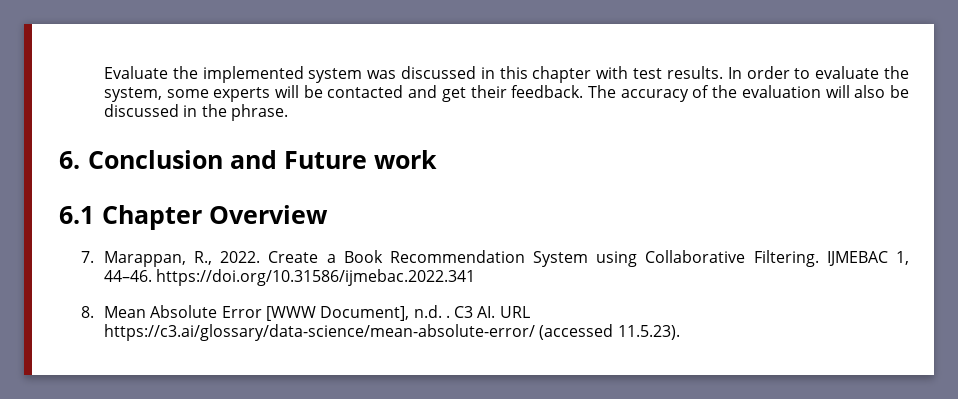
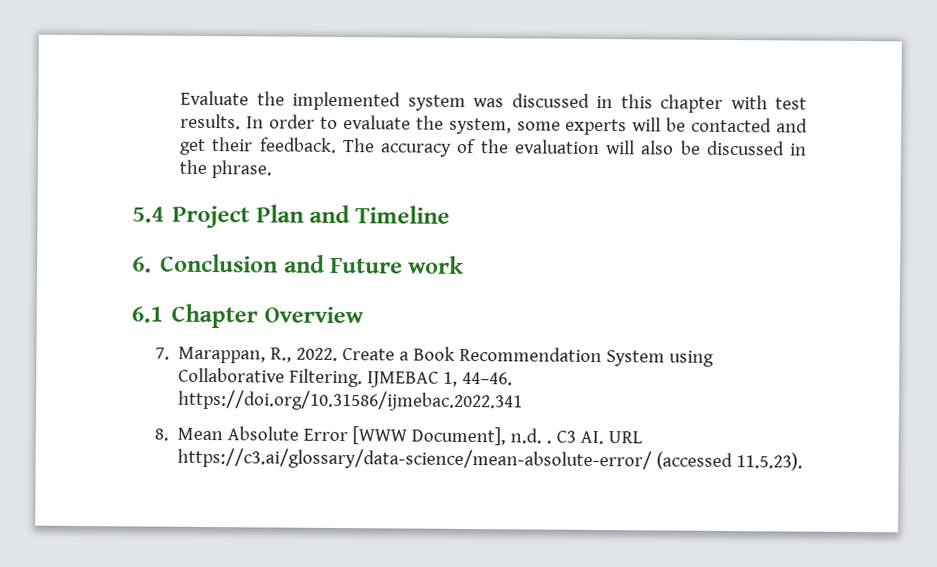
(288, 112) none -> [132,204,451,229] // 5.4 Project Plan and Timeline

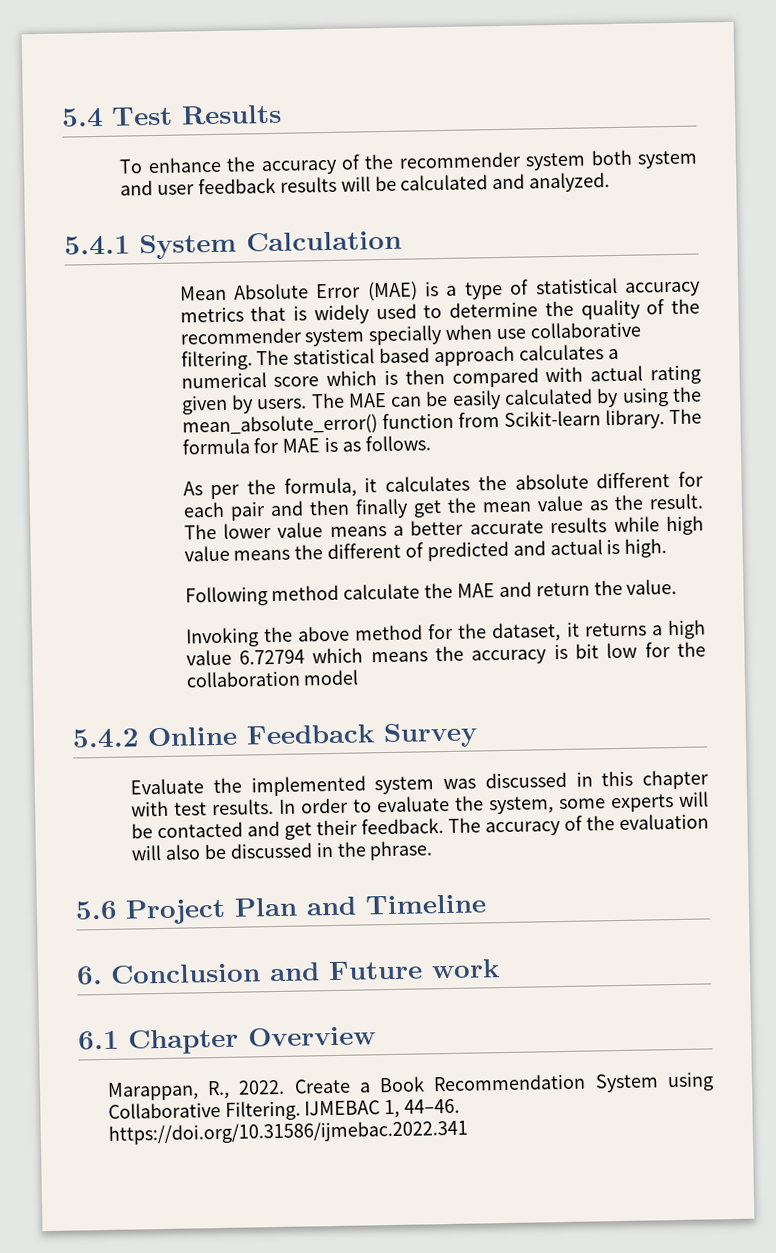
(180, 98) none -> [61,104,282,128] [119,149,699,176] [120,172,611,196] [64,230,402,260] [179,277,701,302] [179,298,701,325] [179,321,641,347] [180,344,619,371] [180,364,702,389] [180,386,702,415] [181,408,702,437] [181,435,431,455] [182,471,704,500] [182,493,703,521] [183,515,704,540] [183,538,668,562] [184,578,678,607] [185,619,706,648] [185,641,706,666] [185,669,360,688] [72,722,478,749] 5.4 Test Results // To enhance the accuracy of the recommender system both system and user feedback results will be calculated and analyzed. // 5.4.1 System Calculation // Mean Absolute Error (MAE) is a type of statistical accuracy metrics that is widely used to determine the quality of the recommender system specially when use collaborative filtering. The statistical based approach calculates a numerical score which is then compared with actual rating given by users. The MAE can be easily calculated by using the mean_absolute_error() function from Scikit-learn library. The formula for MAE is as follows. // As per the formula, it calculates the absolute different for each pair and then finally get the mean value as the result. The lower value means a better accurate results while high value means the different of predicted and actual is high. // Following method calculate the MAE and return the value. // Invoking the above method for the dataset, it returns a high value 6.72794 which means the accuracy is bit low for the collaboration model // 5.4.2 Online Feedback Survey //
[132,206,164,223] 5.4 -> [75,900,118,920] 5.6
[154,347,170,360] 7. -> (376, 1036) none
[153,426,643,446] [177,447,804,471] // 8. Mean Absolute Error [WWW Document], n.d. . C3 AI. URL https://c3.ai/glossary/data-science/mean-absolute-error/ (accessed 11.5.23). -> (468, 1132) none

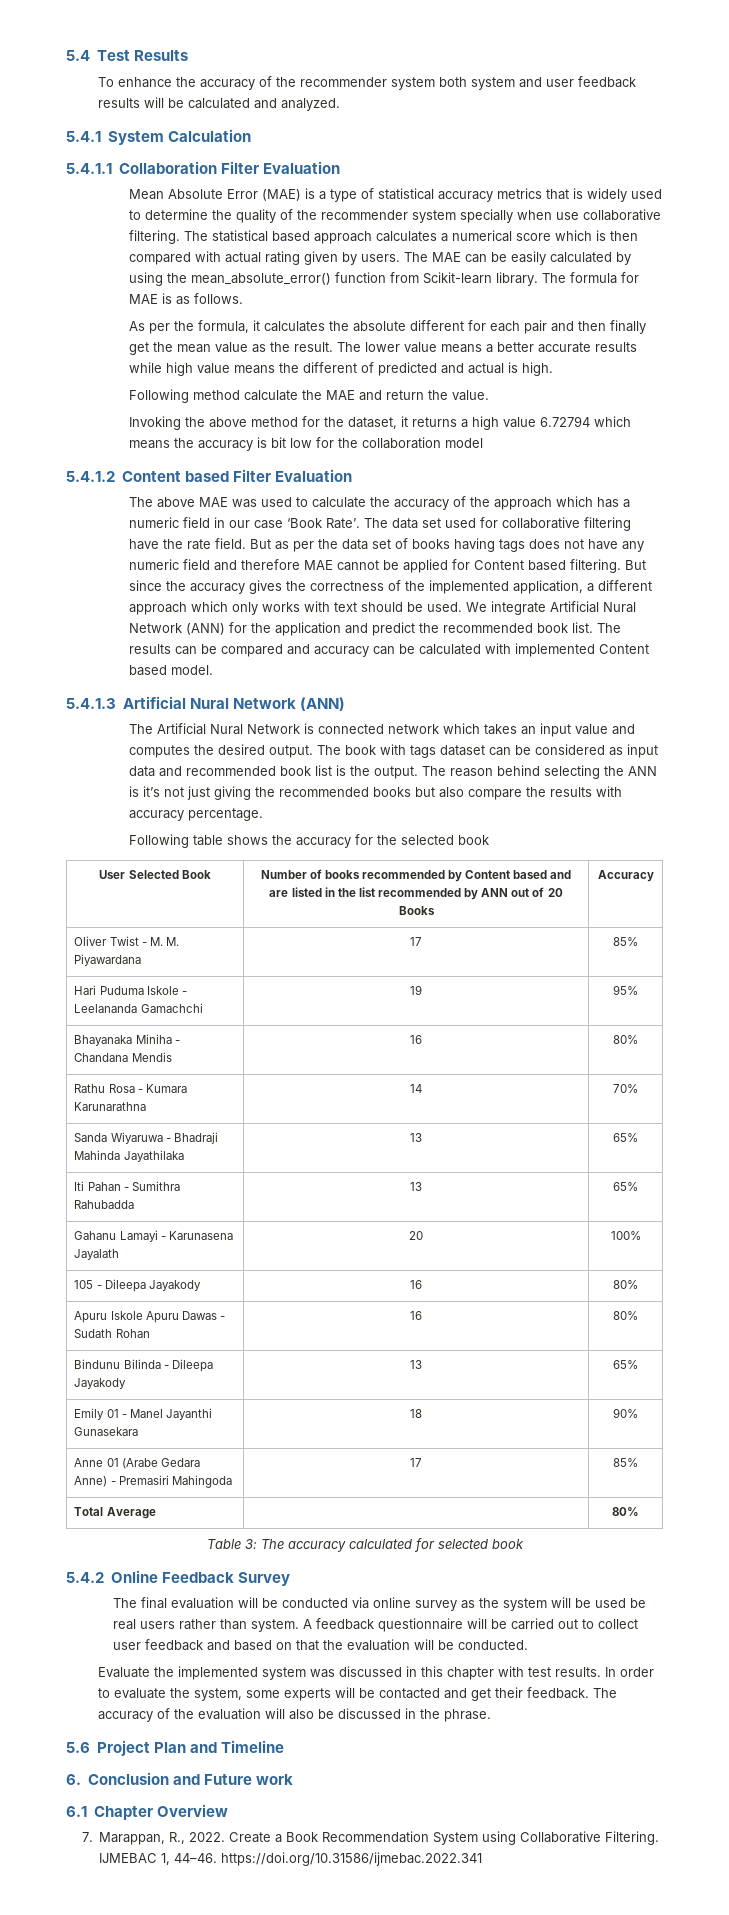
(402, 241) none -> [66,161,340,174] // 5.4.1.1 Collaboration Filter Evaluation
[72,722,478,749] 5.4.2 Online Feedback Survey -> [66,469,352,482] [129,496,631,510] [129,517,632,531] [129,538,645,552] [129,559,647,573] [129,580,653,594] [129,601,637,615] [129,622,622,636] [129,643,650,657] [129,665,214,676] [66,696,345,711] [129,723,636,737] [129,744,659,758] [129,765,658,779] [129,786,623,800] [129,808,264,821] [129,834,490,848] [99,870,211,879] [260,869,572,882] [269,887,563,900] [398,906,435,915] [597,870,654,882] [74,936,179,946] [74,954,142,966] [409,937,422,946] [613,937,638,946] [74,985,187,995] [74,1003,203,1013] [409,985,422,995] [613,985,638,995] [74,1034,180,1046] [74,1052,172,1062] [409,1035,422,1044] [613,1035,638,1044] [74,1084,187,1093] [74,1102,147,1111] [409,1084,422,1093] [613,1084,638,1093] [74,1132,218,1144] [74,1150,184,1162] [409,1133,422,1142] [613,1133,638,1142] [74,1181,180,1191] [74,1200,135,1209] [409,1182,422,1191] [613,1182,638,1191] [74,1230,233,1242] [74,1249,120,1260] [408,1231,423,1240] [610,1231,641,1240] [74,1279,201,1292] [409,1280,422,1289] [613,1280,638,1289] [74,1311,225,1323] [74,1329,150,1338] [409,1311,422,1320] [613,1311,638,1320] [74,1359,213,1372] [74,1378,127,1389] [409,1360,422,1369] [613,1360,638,1369] [74,1408,212,1420] [74,1427,139,1436] [409,1409,422,1418] [613,1408,638,1418] [74,1458,200,1469] [74,1475,232,1488] [409,1458,422,1467] [613,1458,638,1467] [74,1507,156,1519] [612,1507,639,1517] [206,1538,524,1552] [66,1570,290,1586] [113,1597,647,1611] [113,1618,639,1632] [113,1639,529,1651] 5.4.1.2 Content based Filter Evaluation // The above MAE was used to calculate the accuracy of the approach which has a numeric field in our case ‘Book Rate’. The data set used for collaborative filtering have the rate field. But as per the data set of books having tags does not have any numeric field and therefore MAE cannot be applied for Content based filtering. But since the accuracy gives the correctness of the implemented application, a different approach which only works with text should be used. We integrate Artificial Nural Network (ANN) for the application and predict the recommended book list. The results can be compared and accuracy can be calculated with implemented Content based model. // 5.4.1.3 Artificial Nural Network (ANN) // The Artificial Nural Network is connected network which takes an input value and computes the desired output. The book with tags dataset can be considered as input data and recommended book list is the output. The reason behind selecting the ANN is it’s not just giving the recommended books but also compare the results with accuracy percentage. // Following table shows the accuracy for the selected book // User Selected Book | Number of books recommended by Content based and are listed in the list recommended by ANN out of 20 Books | Accuracy // Oliver Twist - M. M. Piyawardana | 17 | 85% // Hari Puduma Iskole - Leelananda Gamachchi | 19 | 95% // Bhayanaka Miniha - Chandana Mendis | 16 | 80% // Rathu Rosa - Kumara Karunarathna | 14 | 70% // Sanda Wiyaruwa - Bhadraji Mahinda Jayathilaka | 13 | 65% // Iti Pahan - Sumithra Rahubadda | 13 | 65% // Gahanu Lamayi - Karunasena Jayalath | 20 | 100% // 105 - Dileepa Jayakody | 16 | 80% // Apuru Iskole Apuru Dawas - Sudath Rohan | 16 | 80% // Bindunu Bilinda - Dileepa Jayakody | 13 | 65% // Emily 01 - Manel Jayanthi Gunasekara | 18 | 90% // Anne 01 (Arabe Gedara Anne) - Premasiri Mahingoda | 17 | 85% // Total Average | | 80% // Table 3: The accuracy calculated for selected book // 5.4.2 Online Feedback Survey // The final evaluation will be conducted via online survey as the system will be used be real users rather than system. A feedback questionnaire will be carried out to collect user feedback and based on that the evaluation will be conducted.
(376, 1036) none -> [81,1832,93,1842] 7.

